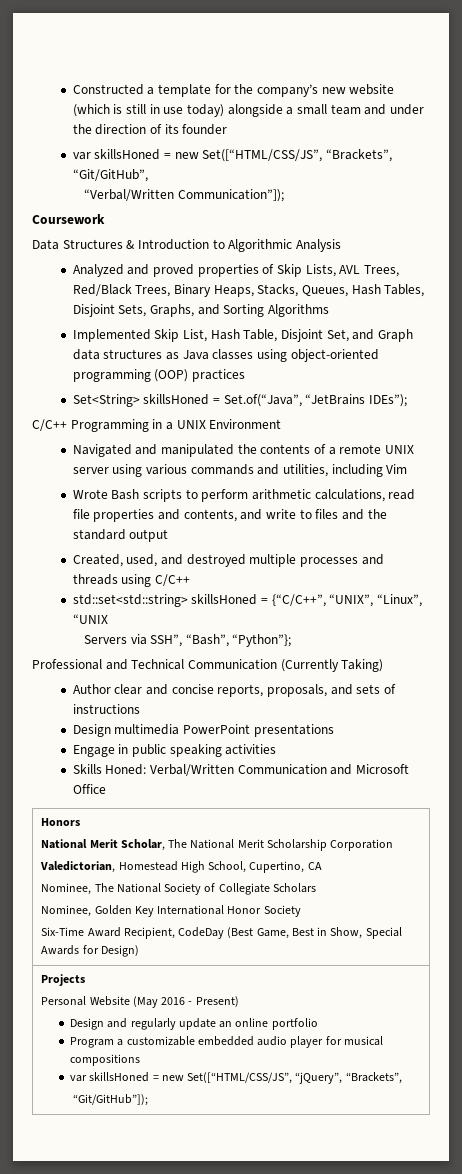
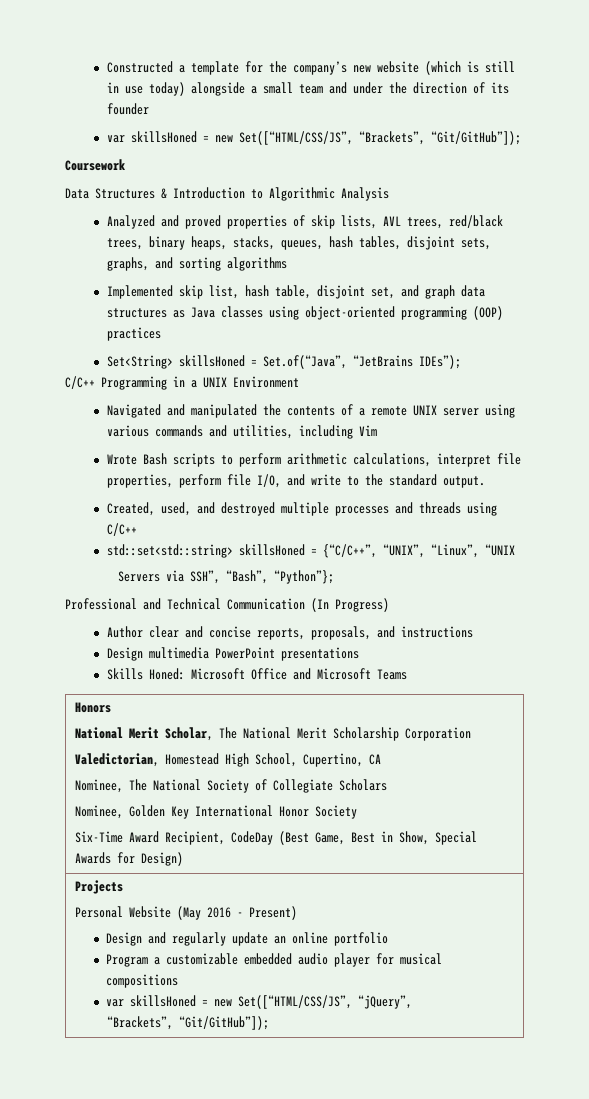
[72,169,148,182] [83,189,284,202] “Git/GitHub”, // “Verbal/Written Communication”]); -> [430,131,521,145] “Git/GitHub”]);
[277,264,399,277] [72,284,425,297] [72,304,330,317] [72,329,413,342] Skip Lists, AVL Trees, Red/Black Trees, Binary Heaps, Stacks, Queues, Hash Tables, Disjoint Sets, Graphs, and Sorting Algorithms // Implemented Skip List, Hash Table, Disjoint Set, and Graph -> [310,215,503,229] [106,236,491,250] [106,257,287,271] [106,285,455,299] skip lists, AVL trees, red/black trees, binary heaps, stacks, queues, hash tables, disjoint sets, graphs, and sorting algorithms // Implemented skip list, hash table, disjoint set, and graph
[388,489,416,500] [72,509,237,522] read file properties and contents, -> [436,453,521,467] [106,474,281,488] interpret file properties, perform file I/O,
[315,509,364,520] files and -> (359, 481) none
[129,529,169,542] output -> [442,476,485,488] output.
[280,659,384,672] (Currently Taking) -> [311,598,389,612] (In Progress)
[356,684,396,694] sets of -> (395, 632) none
[72,744,277,757] // Engage in public speaking activities -> (359, 654) none
[150,764,327,776] Verbal/Written Communication -> [190,668,287,680] Microsoft Office
[72,784,106,794] Office -> [376,669,407,680] Teams
[345,1072,402,1084] “Brackets”, // -> [107,1016,174,1030] // “Brackets”,

